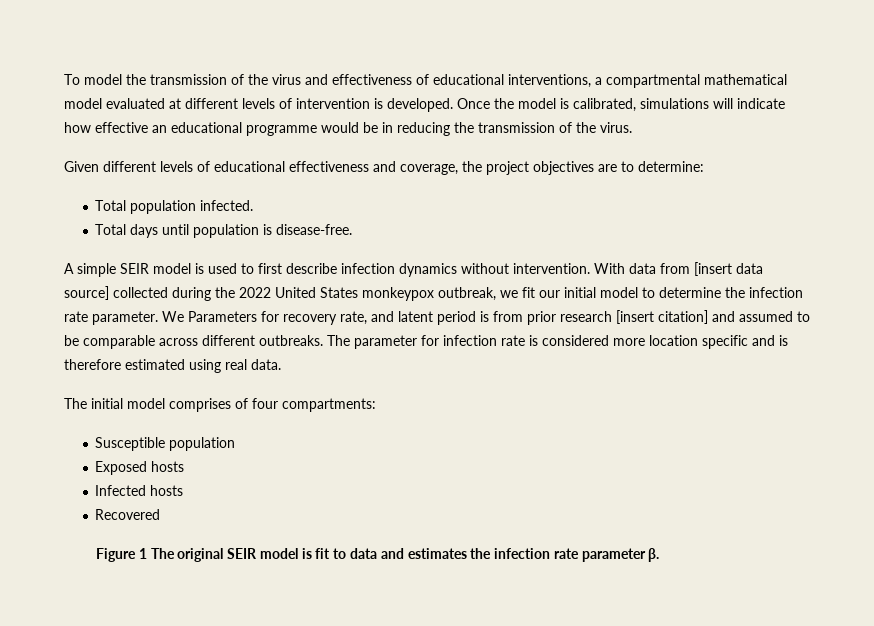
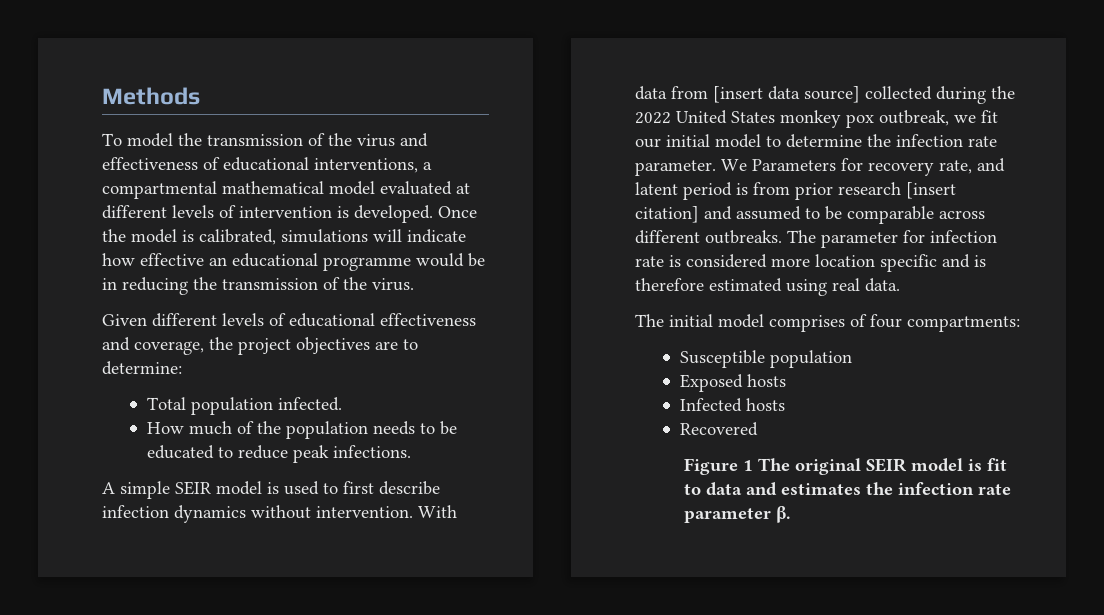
(64, 79) none -> [102,87,200,105] Methods //
[95,224,353,238] Total days until population is disease-free. -> [146,421,457,439] [146,445,411,463] How much of the population needs to be educated to reduce peak infections.
[362,287,434,301] monkeypox -> [780,110,874,128] monkey pox

